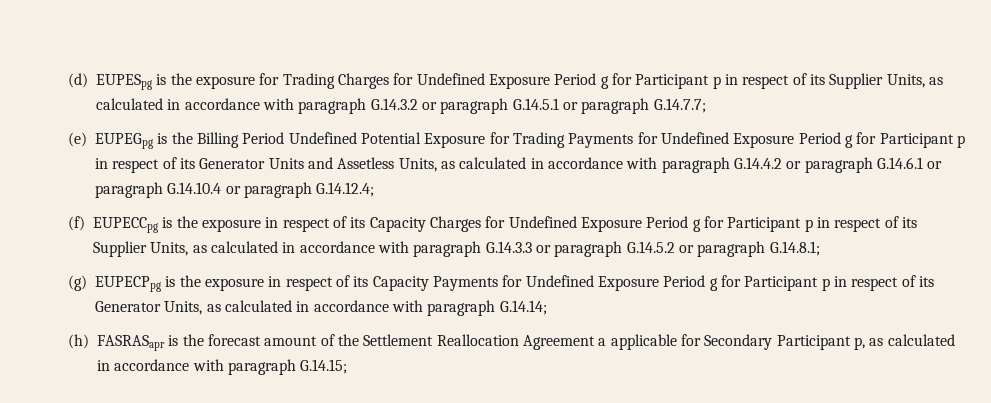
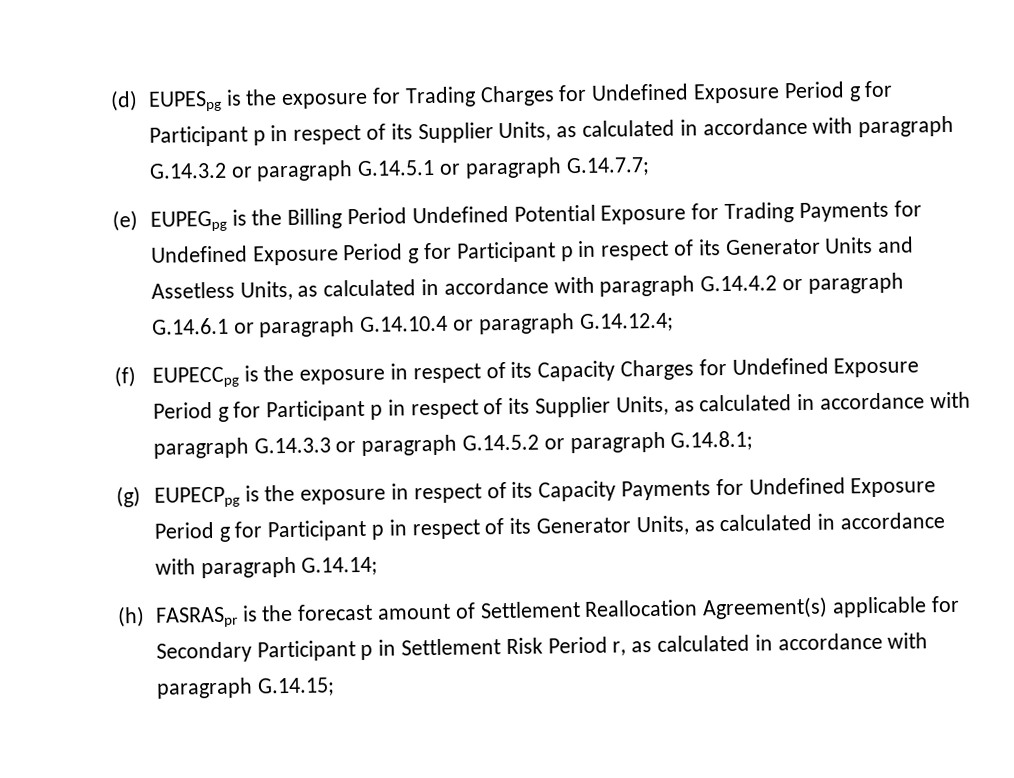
[97,335,166,351] FASRASapr -> [154,606,238,628] FASRASpr
[338,334,360,346] the -> (476, 610) none
[523,335,607,350] Agreement a -> [702,596,829,620] Agreement(s)
[853,337,865,350] p, -> [360,636,627,661] p in Settlement Risk Period r,

